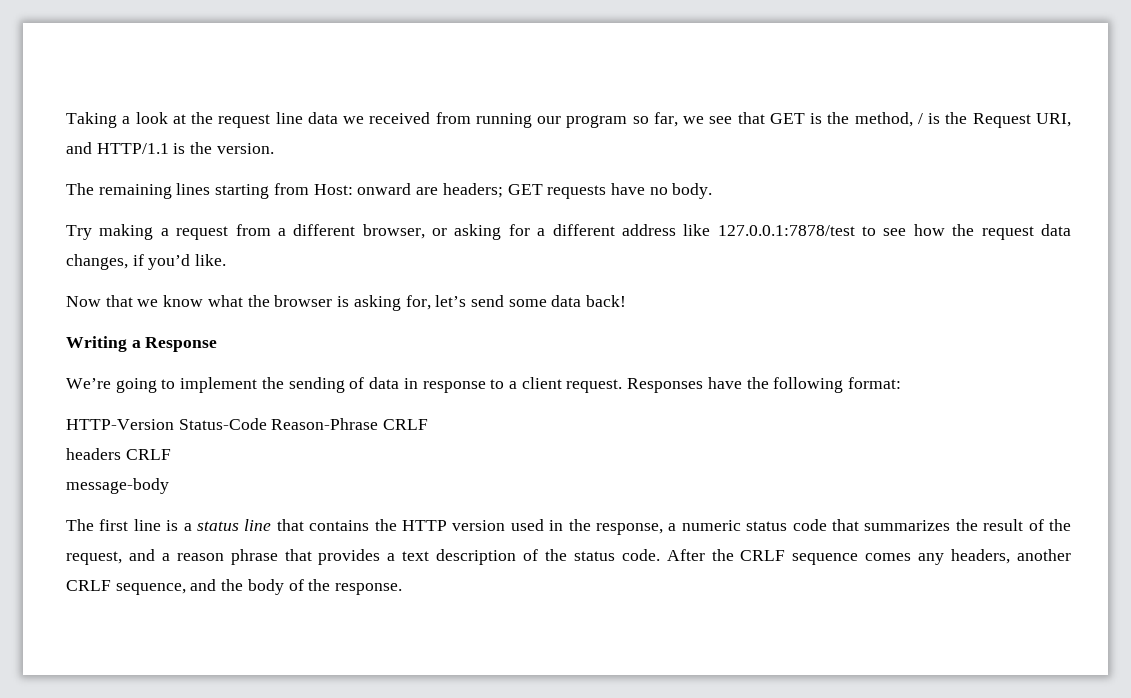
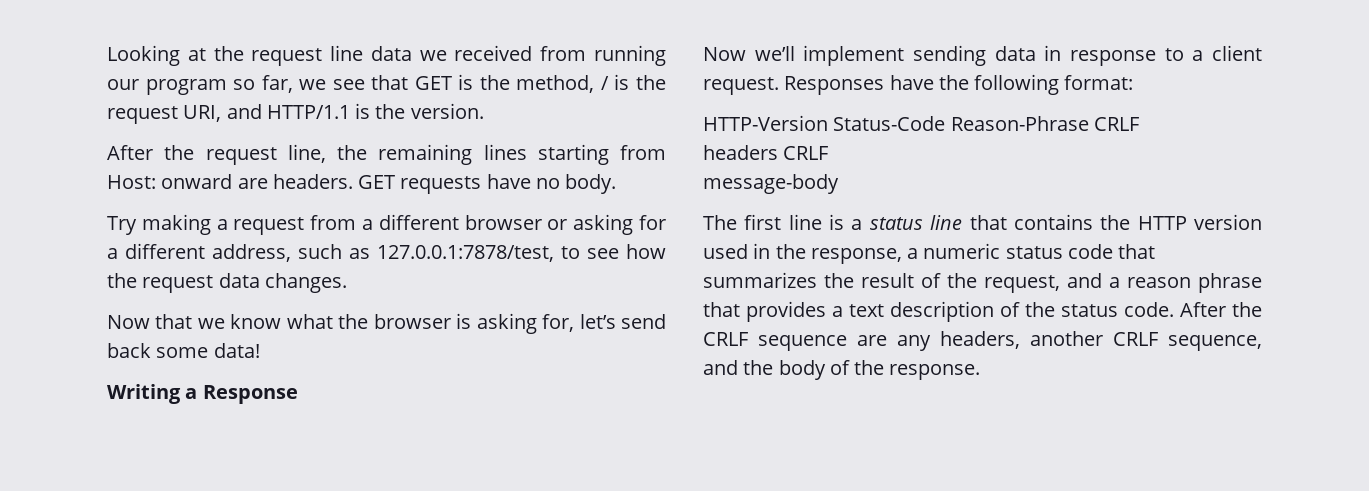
[66,112,168,128] Taking a look -> [107,45,180,66] Looking
[972,113,1031,128] Request -> [107,106,178,124] request
[66,183,94,195] The -> [107,144,367,165] After the request line, the
[442,183,503,198] headers; -> [272,174,353,189] headers.
[362,224,425,239] browser, -> [464,215,542,230] browser
[621,224,855,236] address like 127.0.0.1:7878/test -> [212,244,554,262] address, such as 127.0.0.1:7878/test,
[66,254,227,270] changes, if you’d like. -> [264,273,347,293] changes.
[508,295,627,307] some data back! -> [107,343,260,358] back some data!
[66,377,365,393] We’re going to implement the sending of -> [703,45,986,66] Now we’ll implement sending
[865,553,912,561] comes -> [857,335,887,346] are

